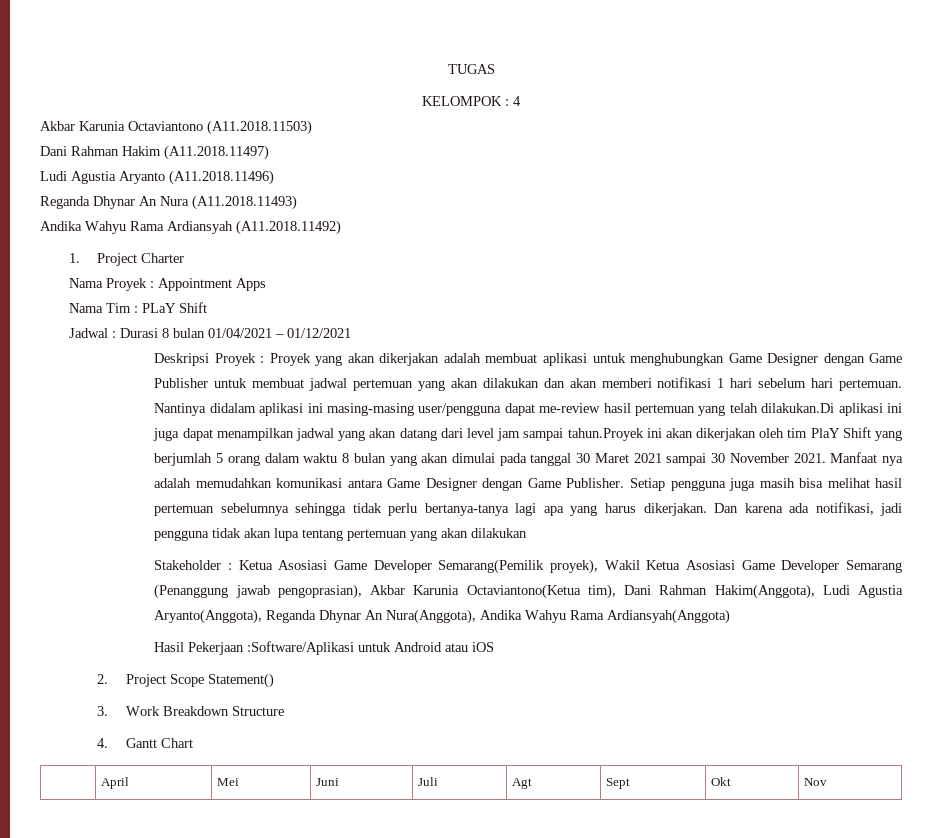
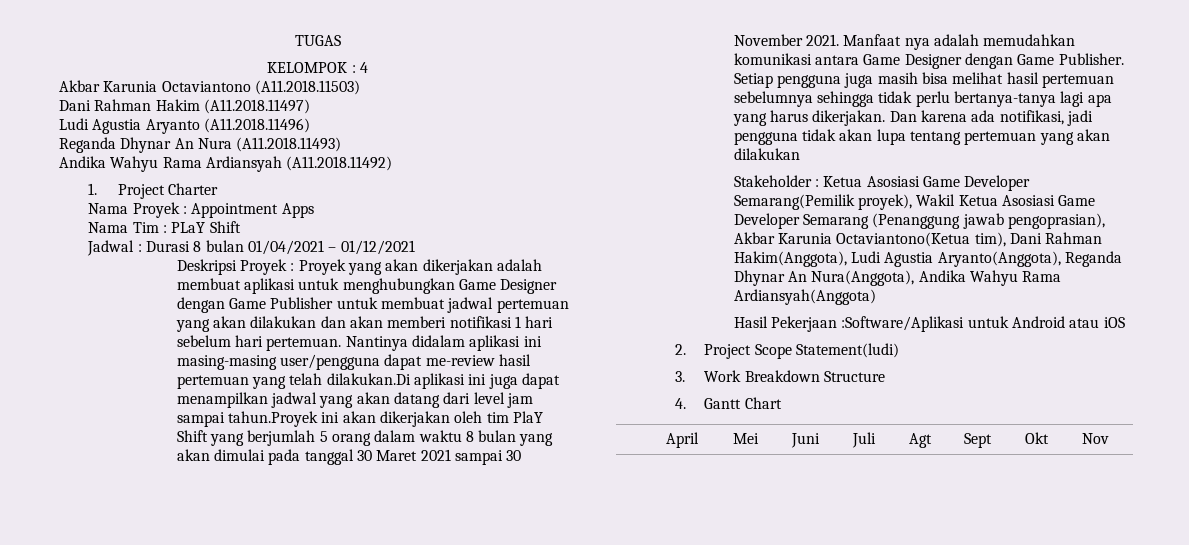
[207,673,274,688] Statement() -> [795,343,899,358] Statement(ludi)

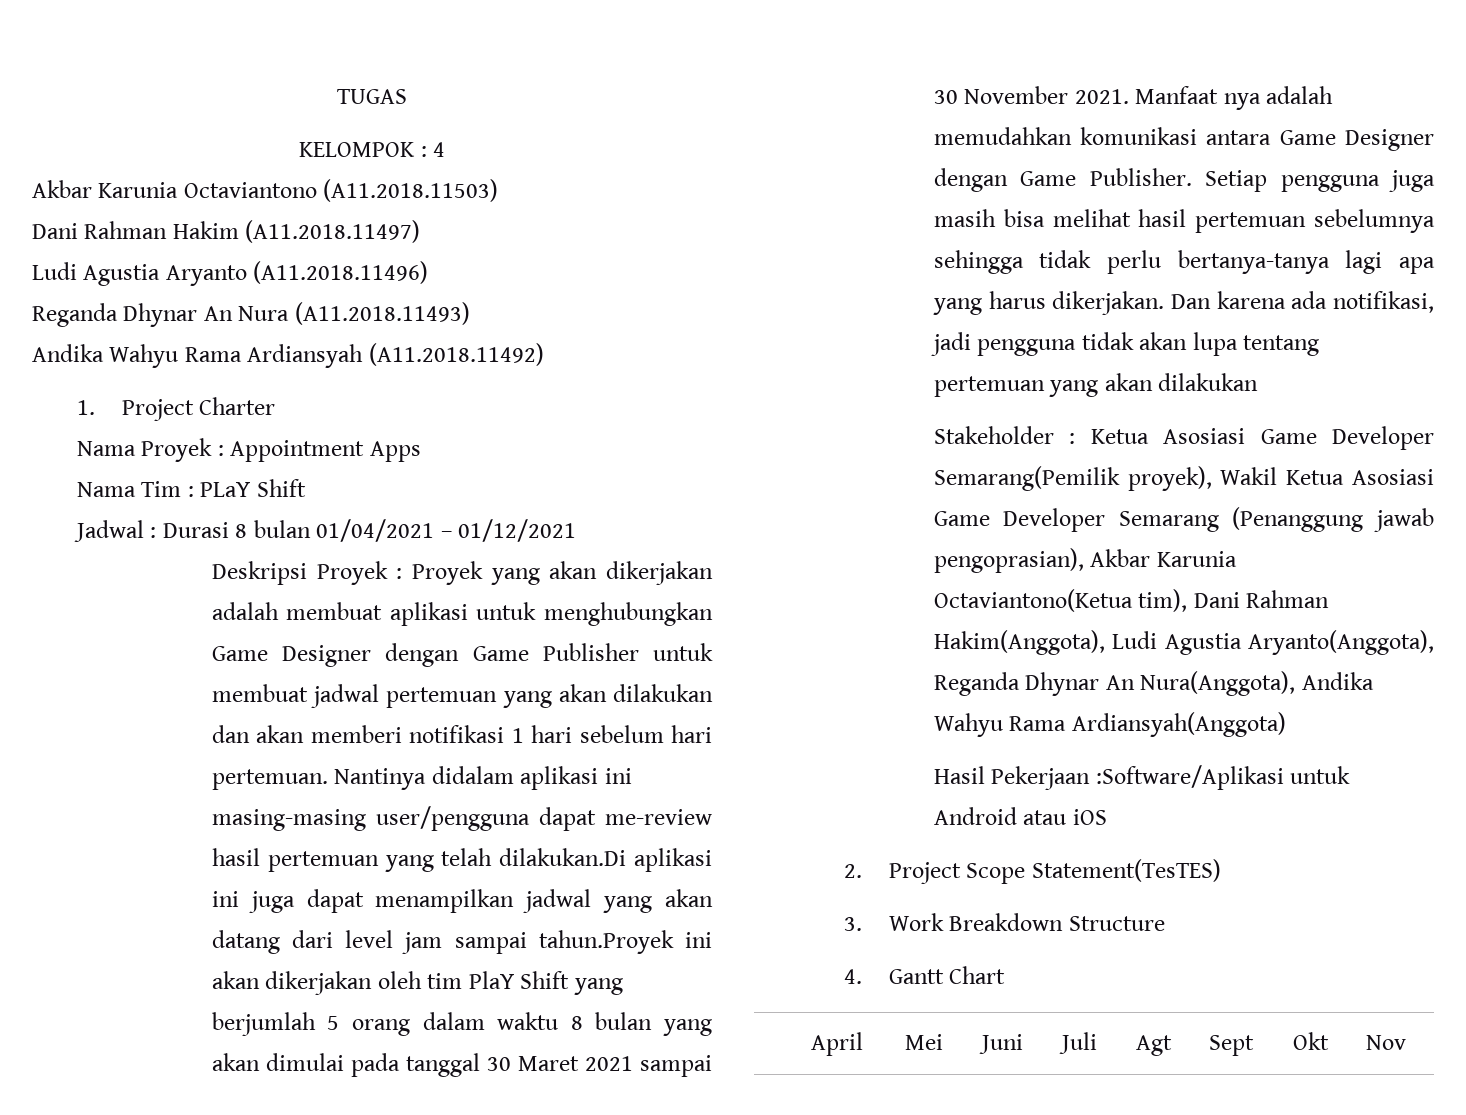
[795,343,899,358] Statement(ludi) -> [1031,859,1221,882] Statement(TesTES)

